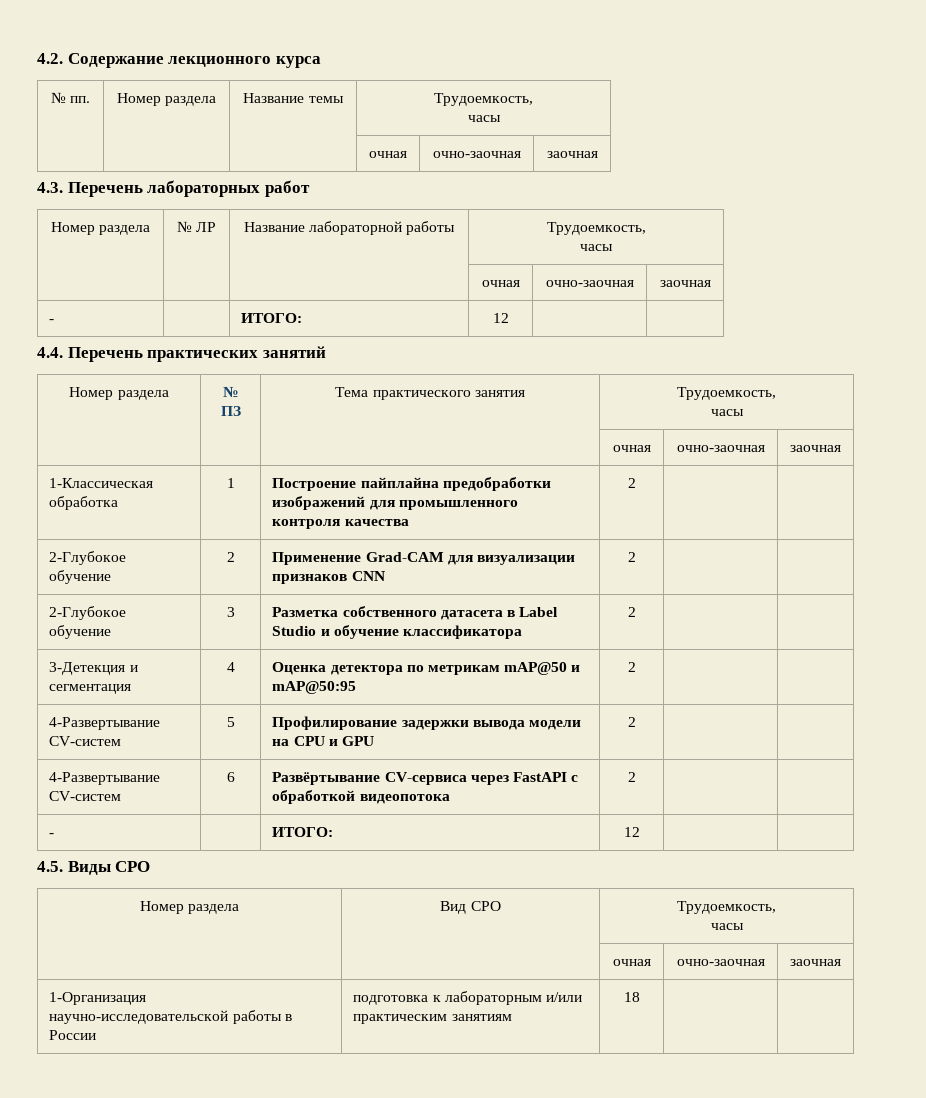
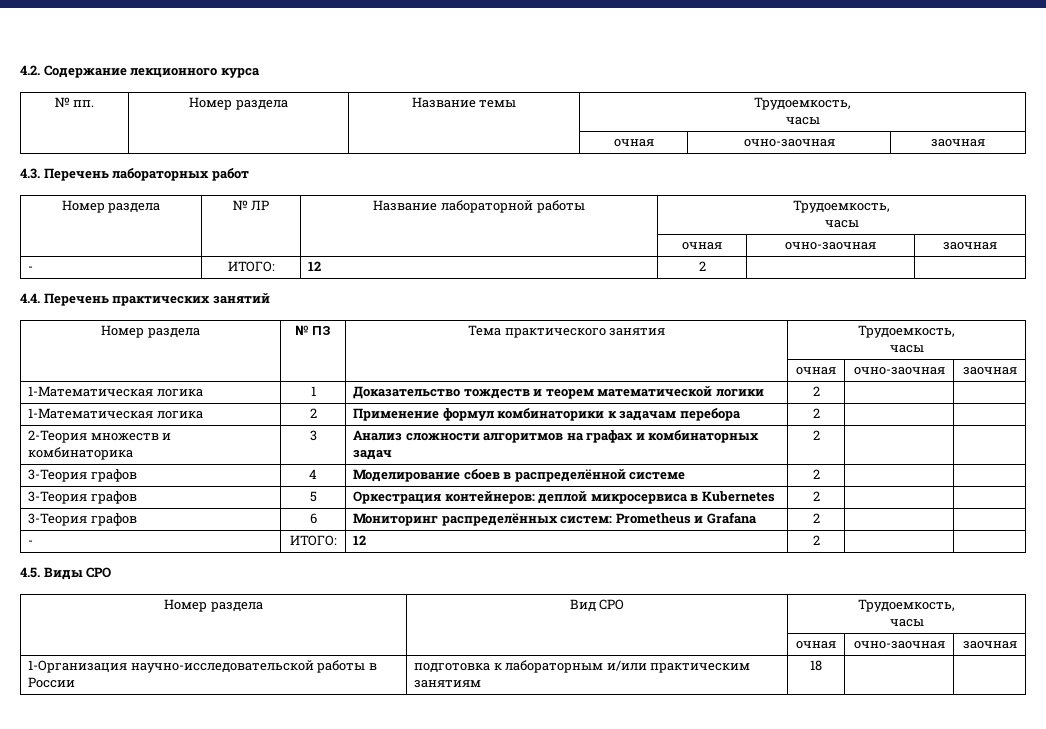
[241,313,303,323] [492,313,509,323] | ИТОГО: | 12 -> [227,261,275,272] [308,261,322,271] [698,261,706,271] ИТОГО: | 12 | 2
[49,478,154,488] [49,496,119,510] [226,478,235,488] [272,477,551,491] [272,496,518,510] [272,519,409,529] [627,478,636,488] [49,551,127,565] [49,570,112,584] 1-Классическая обработка | 1 | Построение пайплайна предобработки изображений для промышленного контроля качества | 2 | | // 2-Глубокое обучение -> [28,386,203,397] [310,386,316,396] [353,386,764,399] [812,386,820,396] [28,408,203,419] 1-Математическая логика | 1 | Доказательство тождеств и теорем математической логики | 2 | | // 1-Математическая логика
[365,552,576,565] [272,571,385,584] [627,552,636,562] [49,606,127,620] [49,625,112,639] [226,607,235,617] [272,606,559,620] [272,625,523,639] [627,607,636,617] [49,662,138,675] [49,684,132,694] [226,662,235,672] [272,662,581,675] [272,681,357,694] [627,662,636,672] [49,717,161,730] [49,736,122,746] Grad-CAM для визуализации признаков CNN | 2 | | // 2-Глубокое обучение | 3 | Разметка собственного датасета в Label Studio и обучение классификатора | 2 | | // 3-Детекция и сегментация | 4 | Оценка детектора по метрикам mAP@50 и mAP@50:95 | 2 | | // 4-Развертывание CV-систем -> [442,408,741,421] [812,408,820,418] [28,430,172,443] [28,447,134,460] [309,430,317,441] [353,430,760,443] [353,450,393,460] [812,430,820,440] [28,469,137,482] [309,469,317,479] [353,469,686,482] [812,469,820,479] [28,491,137,504] формул комбинаторики к задачам перебора | 2 | | // 2-Теория множеств и комбинаторика | 3 | Анализ сложности алгоритмов на графах и комбинаторных задач | 2 | | // 3-Теория графов | 4 | Моделирование сбоев в распределённой системе | 2 | | // 3-Теория графов
[272,716,582,730] [272,736,375,746] [627,717,636,727] [49,772,161,785] [49,791,122,801] Профилирование задержки вывода модели на CPU и GPU | 2 | | // 4-Развертывание CV-систем -> [353,491,775,504] [812,491,820,501] [28,513,137,526] Оркестрация контейнеров: деплой микросервиса в Kubernetes | 2 | | // 3-Теория графов
[272,772,579,785] [272,790,450,804] Развёртывание CV-сервиса через FastAPI с обработкой видеопотока -> [353,512,757,526] Мониторинг распределённых систем: Prometheus и Grafana
[272,827,334,837] [623,827,640,837] | ИТОГО: | 12 -> [289,535,337,546] [353,535,367,545] [812,535,820,545] ИТОГО: | 12 | 2

